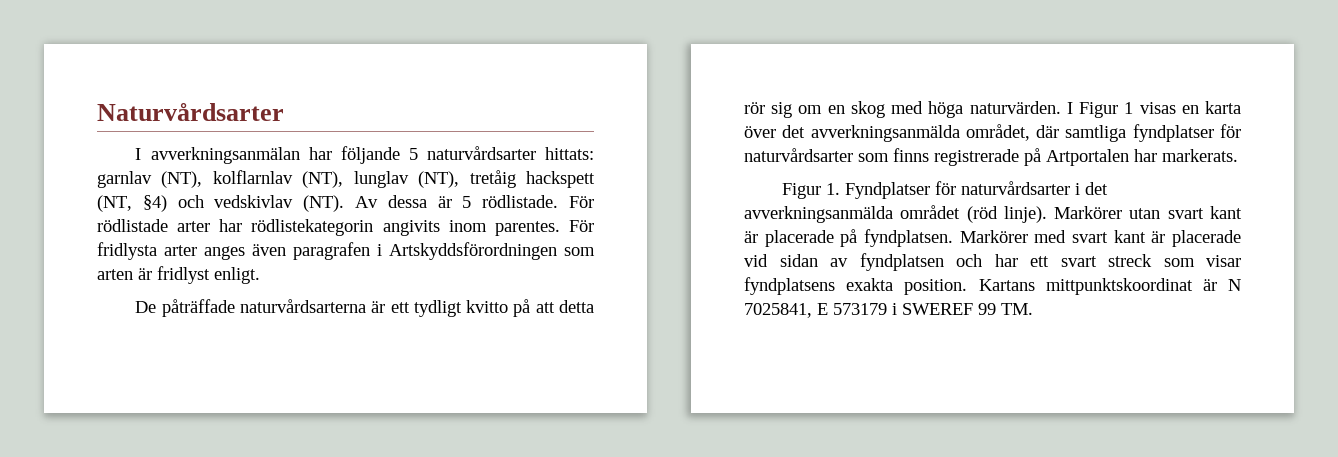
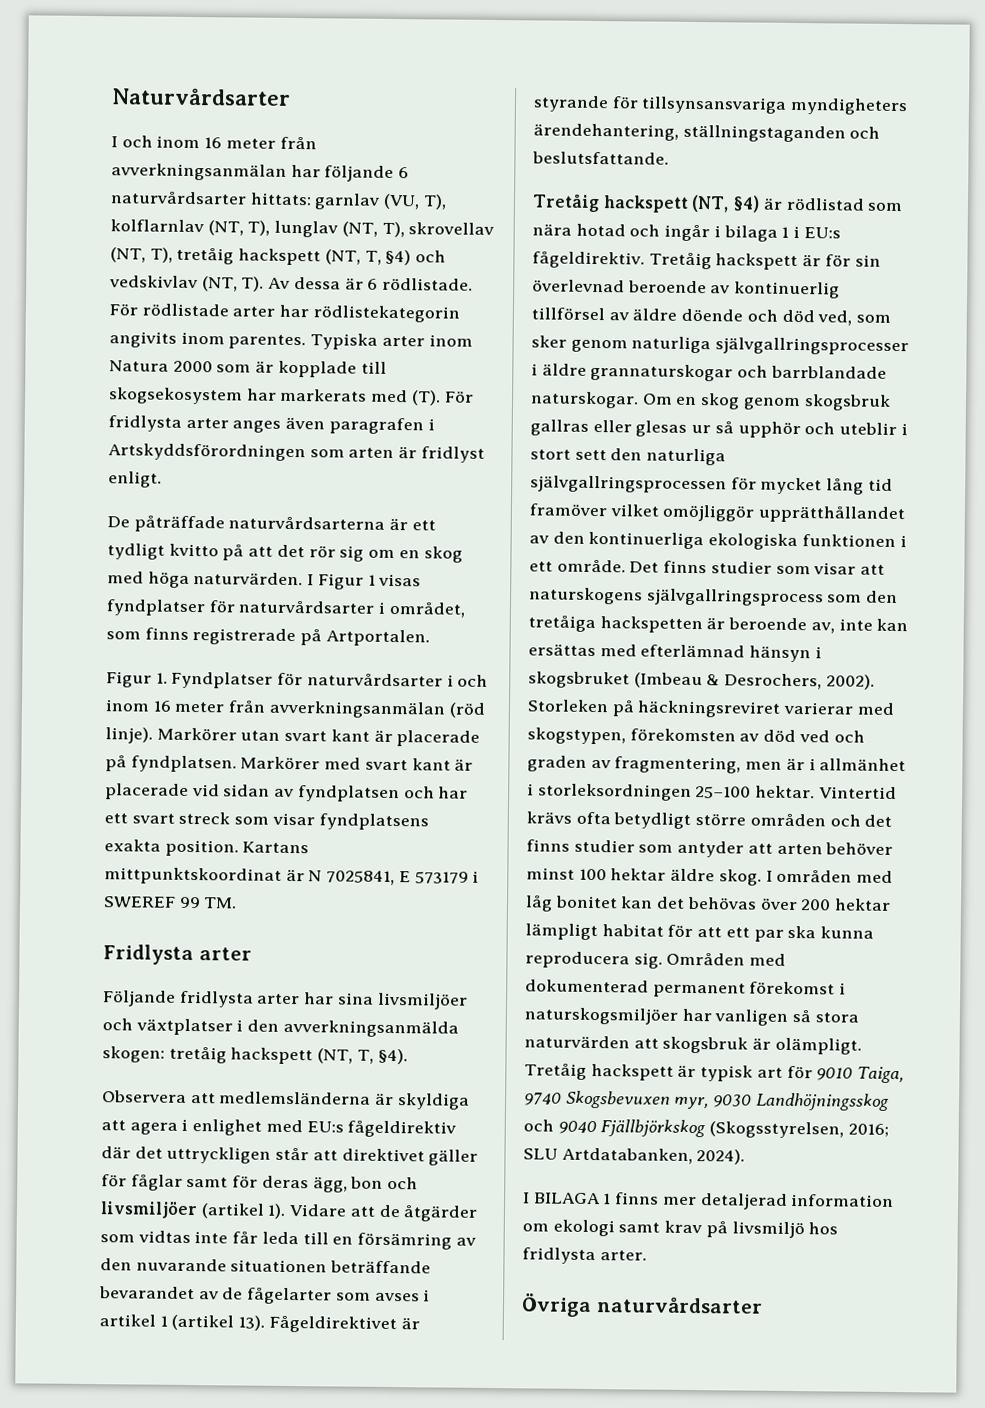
(142, 154) none -> [121,135,317,150] och inom 16 meter från
[408,148,418,160] 5 -> [398,167,410,179] 6
[161,170,595,188] [97,195,132,212] (NT), kolflarnlav (NT), lunglav (NT), tretåig hackspett (NT, -> [383,193,447,210] [110,219,495,238] [110,247,382,266] (VU, T), kolflarnlav (NT, T), lunglav (NT, T), skrovellav (NT, T), tretåig hackspett (NT, T,
[303,195,345,212] (NT). -> [201,276,265,292] (NT, T).
[462,196,472,208] 5 -> [367,278,379,290] 6
(560, 228) none -> [310,333,473,350] [109,360,387,378] [108,387,441,406] Typiska arter inom Natura 2000 som är kopplade till skogsekosystem har markerats med (T).
[558,300,594,313] detta -> [276,544,305,558] det
[1181,101,1241,114] [744,124,1127,142] en karta över det avverkningsanmälda området, där samtliga -> (422, 580) none
(853, 155) none -> [378,601,466,618] i området,
[1046,149,1238,166] Artportalen har markerats. -> [325,629,430,647] Artportalen.
[1085,182,1109,195] [744,205,961,223] det avverkningsanmälda området -> [457,674,489,687] [105,699,446,719] och inom 16 meter från avverkningsanmälan
(1033, 309) none -> [103,944,252,966] [102,990,468,1010] [102,1018,459,1038] [102,1046,408,1065] [102,1090,470,1110] [101,1118,457,1138] [101,1146,479,1166] [101,1174,419,1193] [100,1201,479,1222] [100,1230,476,1250] [100,1258,432,1274] [99,1286,431,1305] [99,1314,420,1334] [533,95,909,116] [533,123,881,143] [532,151,669,165] [532,193,904,213] [532,223,841,242] [532,251,881,271] [532,279,841,299] [531,307,892,326] [531,335,910,356] [531,363,887,382] [530,391,891,411] [530,419,908,439] [530,448,727,466] [530,475,893,495] [529,503,906,524] [529,531,907,551] [529,559,886,575] [529,587,899,607] [528,615,909,634] [528,643,822,663] [528,671,875,690] [527,699,895,718] [527,727,865,745] [527,755,907,774] [527,783,897,801] [526,811,893,829] [526,839,894,858] [526,867,894,886] [525,895,892,912] [525,923,875,942] [525,951,787,969] [525,979,847,998] [524,1007,859,1026] [524,1035,862,1055] [524,1063,905,1084] [524,1090,890,1111] [523,1119,889,1139] [523,1147,746,1165] [523,1192,895,1210] [522,1219,839,1239] [522,1247,647,1265] [521,1293,763,1318] // Fridlysta arter // Följande fridlysta arter har sina livsmiljöer och växtplatser i den avverkningsanmälda skogen: tretåig hackspett (NT, T, §4). // Observera att medlemsländerna är skyldiga att agera i enlighet med EU:s fågeldirektiv där det uttryckligen står att direktivet gäller för fåglar samt för deras ägg, bon och livsmiljöer (artikel 1). Vidare att de åtgärder som vidtas inte får leda till en försämring av den nuvarande situationen beträffande bevarandet av de fågelarter som avses i artikel 1 (artikel 13). Fågeldirektivet är styrande för tillsynsansvariga myndigheters ärendehantering, ställningstaganden och beslutsfattande. // Tretåig hackspett (NT, §4) är rödlistad som nära hotad och ingår i bilaga 1 i EU:s fågeldirektiv. Tretåig hackspett är för sin överlevnad beroende av kontinuerlig tillförsel av äldre döende och död ved, som sker genom naturliga självgallringsprocesser i äldre grannaturskogar och barrblandade naturskogar. Om en skog genom skogsbruk gallras eller glesas ur så upphör och uteblir i stort sett den naturliga självgallringsprocessen för mycket lång tid framöver vilket omöjliggör upprätthållandet av den kontinuerliga ekologiska funktionen i ett område. Det finns studier som visar att naturskogens självgallringsprocess som den tretåiga hackspetten är beroende av, inte kan ersättas med efterlämnad hänsyn i skogsbruket (Imbeau & Desrochers, 2002). Storleken på häckningsreviret varierar med skogstypen, förekomsten av död ved och graden av fragmentering, men är i allmänhet i storleksordningen 25–100 hektar. Vintertid krävs ofta betydligt större områden och det finns studier som antyder att arten behöver minst 100 hektar äldre skog. I områden med låg bonitet kan det behövas över 200 hektar lämpligt habitat för att ett par ska kunna reproducera sig. Områden med dokumenterad permanent förekomst i naturskogsmiljöer har vanligen så stora naturvärden att skogsbruk är olämpligt. Tretåig hackspett är typisk art för 9010 Taiga, 9740 Skogsbevuxen myr, 9030 Landhöjningsskog och 9040 Fjällbjörkskog (Skogsstyrelsen, 2016; SLU Artdatabanken, 2024). // I BILAGA 1 finns mer detaljerad information om ekologi samt krav på livsmiljö hos fridlysta arter. // Övriga naturvårdsarter

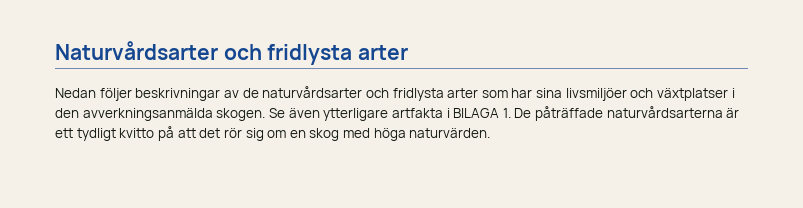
[111,135,317,150] [111,163,410,182] [110,191,447,210] [110,219,495,238] [110,247,447,266] [109,275,474,292] [109,303,460,323] [109,331,473,350] [109,360,387,378] [108,387,474,406] [108,415,435,435] [108,443,485,463] [108,471,162,488] // I och inom 16 meter från avverkningsanmälan har följande 6 naturvårdsarter hittats: garnlav (VU, T), kolflarnlav (NT, T), lunglav (NT, T), skrovellav (NT, T), tretåig hackspett (NT, T, §4) och vedskivlav (NT, T). Av dessa är 6 rödlistade. För rödlistade arter har rödlistekategorin angivits inom parentes. Typiska arter inom Natura 2000 som är kopplade till skogsekosystem har markerats med (T). För fridlysta arter anges även paragrafen i Artskyddsförordningen som arten är fridlyst enligt. // -> [223,44,409,65] [55,86,735,101] [55,108,511,121] och fridlysta arter // Nedan följer beskrivningar av de naturvårdsarter och fridlysta arter som har sina livsmiljöer och växtplatser i den avverkningsanmälda skogen. Se även ytterligare artfakta i BILAGA 1.
[307,573,422,590] [106,599,466,618] [106,627,430,647] [106,671,489,689] [105,699,486,719] [105,727,481,747] [105,755,474,773] [105,783,469,803] [104,811,429,831] [104,839,310,857] [104,867,480,886] [103,896,238,909] [103,944,252,966] [102,990,468,1010] [102,1018,459,1038] [102,1046,408,1065] [102,1090,470,1110] [101,1118,457,1138] [101,1146,479,1166] [101,1174,419,1193] [100,1201,479,1222] [100,1230,476,1250] [100,1258,432,1274] [99,1286,431,1305] [99,1314,420,1334] [533,95,909,116] [533,123,881,143] [532,151,669,165] [532,193,904,213] [532,223,841,242] [532,251,881,271] [532,279,841,299] [531,307,892,326] [531,335,910,356] [531,363,887,382] [530,391,891,411] [530,419,908,439] [530,448,727,466] [530,475,893,495] [529,503,906,524] [529,531,907,551] [529,559,886,575] [529,587,899,607] [528,615,909,634] [528,643,822,663] [528,671,875,690] [527,699,895,718] [527,727,865,745] [527,755,907,774] [527,783,897,801] [526,811,893,829] [526,839,894,858] [526,867,894,886] [525,895,892,912] [525,923,875,942] [525,951,787,969] [525,979,847,998] [524,1007,859,1026] [524,1035,862,1055] [524,1063,905,1084] [524,1090,890,1111] [523,1119,889,1139] [523,1147,746,1165] [523,1192,895,1210] [522,1219,839,1239] [522,1247,647,1265] [521,1293,763,1318] I Figur 1 visas fyndplatser för naturvårdsarter i området, som finns registrerade på Artportalen. // Figur 1. Fyndplatser för naturvårdsarter i och inom 16 meter från avverkningsanmälan (röd linje). Markörer utan svart kant är placerade på fyndplatsen. Markörer med svart kant är placerade vid sidan av fyndplatsen och har ett svart streck som visar fyndplatsens exakta position. Kartans mittpunktskoordinat är N 7025841, E 573179 i SWEREF 99 TM. // Fridlysta arter // Följande fridlysta arter har sina livsmiljöer och växtplatser i den avverkningsanmälda skogen: tretåig hackspett (NT, T, §4). // Observera att medlemsländerna är skyldiga att agera i enlighet med EU:s fågeldirektiv där det uttryckligen står att direktivet gäller för fåglar samt för deras ägg, bon och livsmiljöer (artikel 1). Vidare att de åtgärder som vidtas inte får leda till en försämring av den nuvarande situationen beträffande bevarandet av de fågelarter som avses i artikel 1 (artikel 13). Fågeldirektivet är styrande för tillsynsansvariga myndigheters ärendehantering, ställningstaganden och beslutsfattande. // Tretåig hackspett (NT, §4) är rödlistad som nära hotad och ingår i bilaga 1 i EU:s fågeldirektiv. Tretåig hackspett är för sin överlevnad beroende av kontinuerlig tillförsel av äldre döende och död ved, som sker genom naturliga självgallringsprocesser i äldre grannaturskogar och barrblandade naturskogar. Om en skog genom skogsbruk gallras eller glesas ur så upphör och uteblir i stort sett den naturliga självgallringsprocessen för mycket lång tid framöver vilket omöjliggör upprätthållandet av den kontinuerliga ekologiska funktionen i ett område. Det finns studier som visar att naturskogens självgallringsprocess som den tretåiga hackspetten är beroende av, inte kan ersättas med efterlämnad hänsyn i skogsbruket (Imbeau & Desrochers, 2002). Storleken på häckningsreviret varierar med skogstypen, förekomsten av död ved och graden av fragmentering, men är i allmänhet i storleksordningen 25–100 hektar. Vintertid krävs ofta betydligt större områden och det finns studier som antyder att arten behöver minst 100 hektar äldre skog. I områden med låg bonitet kan det behövas över 200 hektar lämpligt habitat för att ett par ska kunna reproducera sig. Områden med dokumenterad permanent förekomst i naturskogsmiljöer har vanligen så stora naturvärden att skogsbruk är olämpligt. Tretåig hackspett är typisk art för 9010 Taiga, 9740 Skogsbevuxen myr, 9030 Landhöjningsskog och 9040 Fjällbjörkskog (Skogsstyrelsen, 2016; SLU Artdatabanken, 2024). // I BILAGA 1 finns mer detaljerad information om ekologi samt krav på livsmiljö hos fridlysta arter. // Övriga naturvårdsarter -> (491, 133) none

